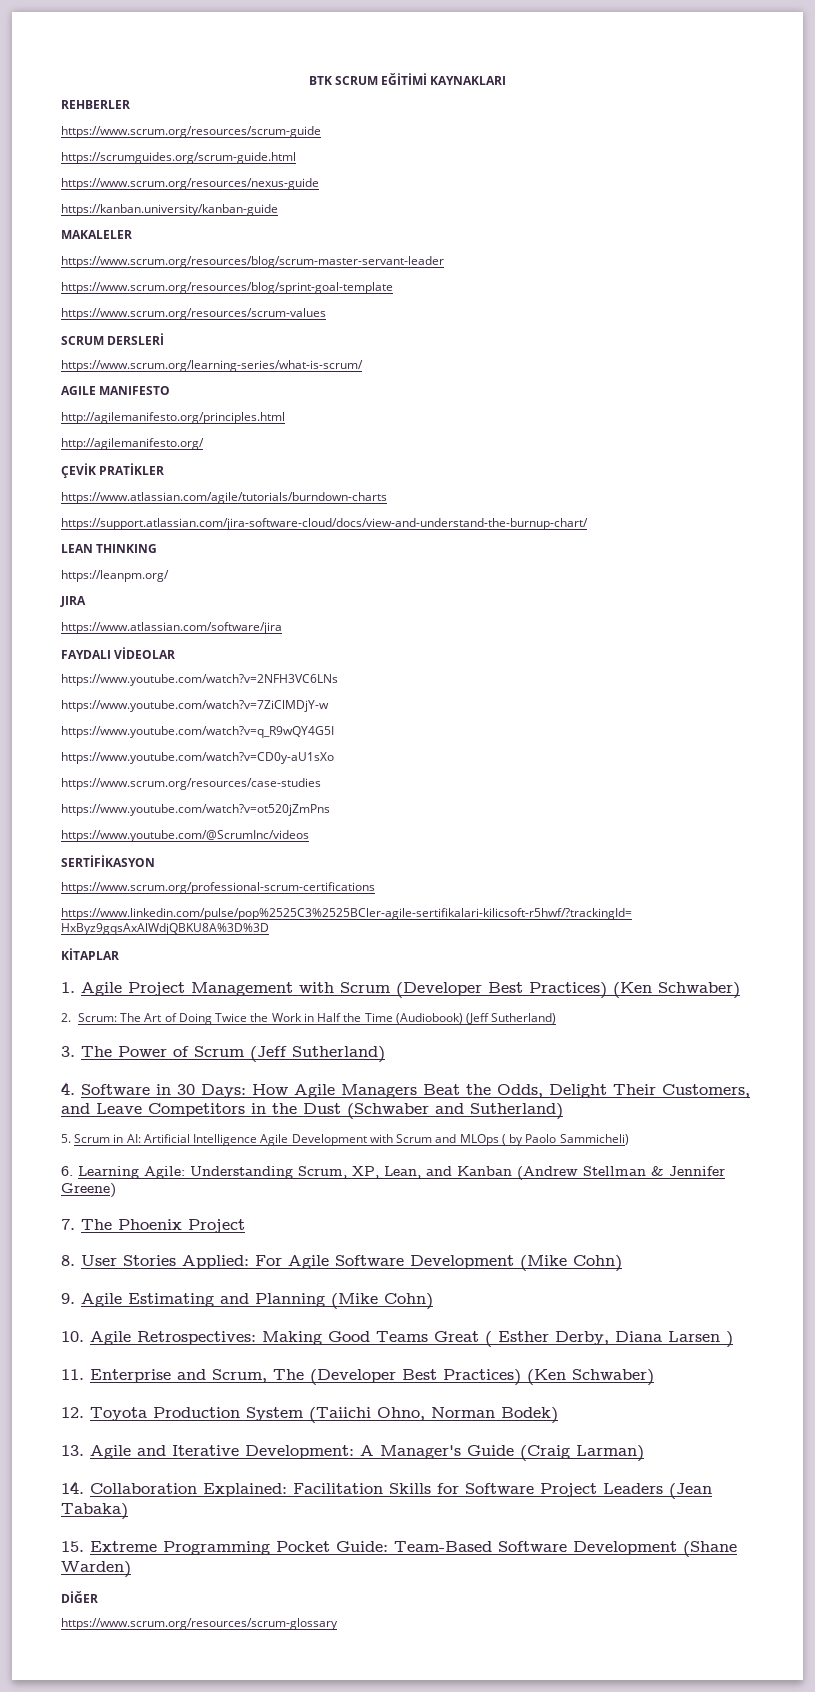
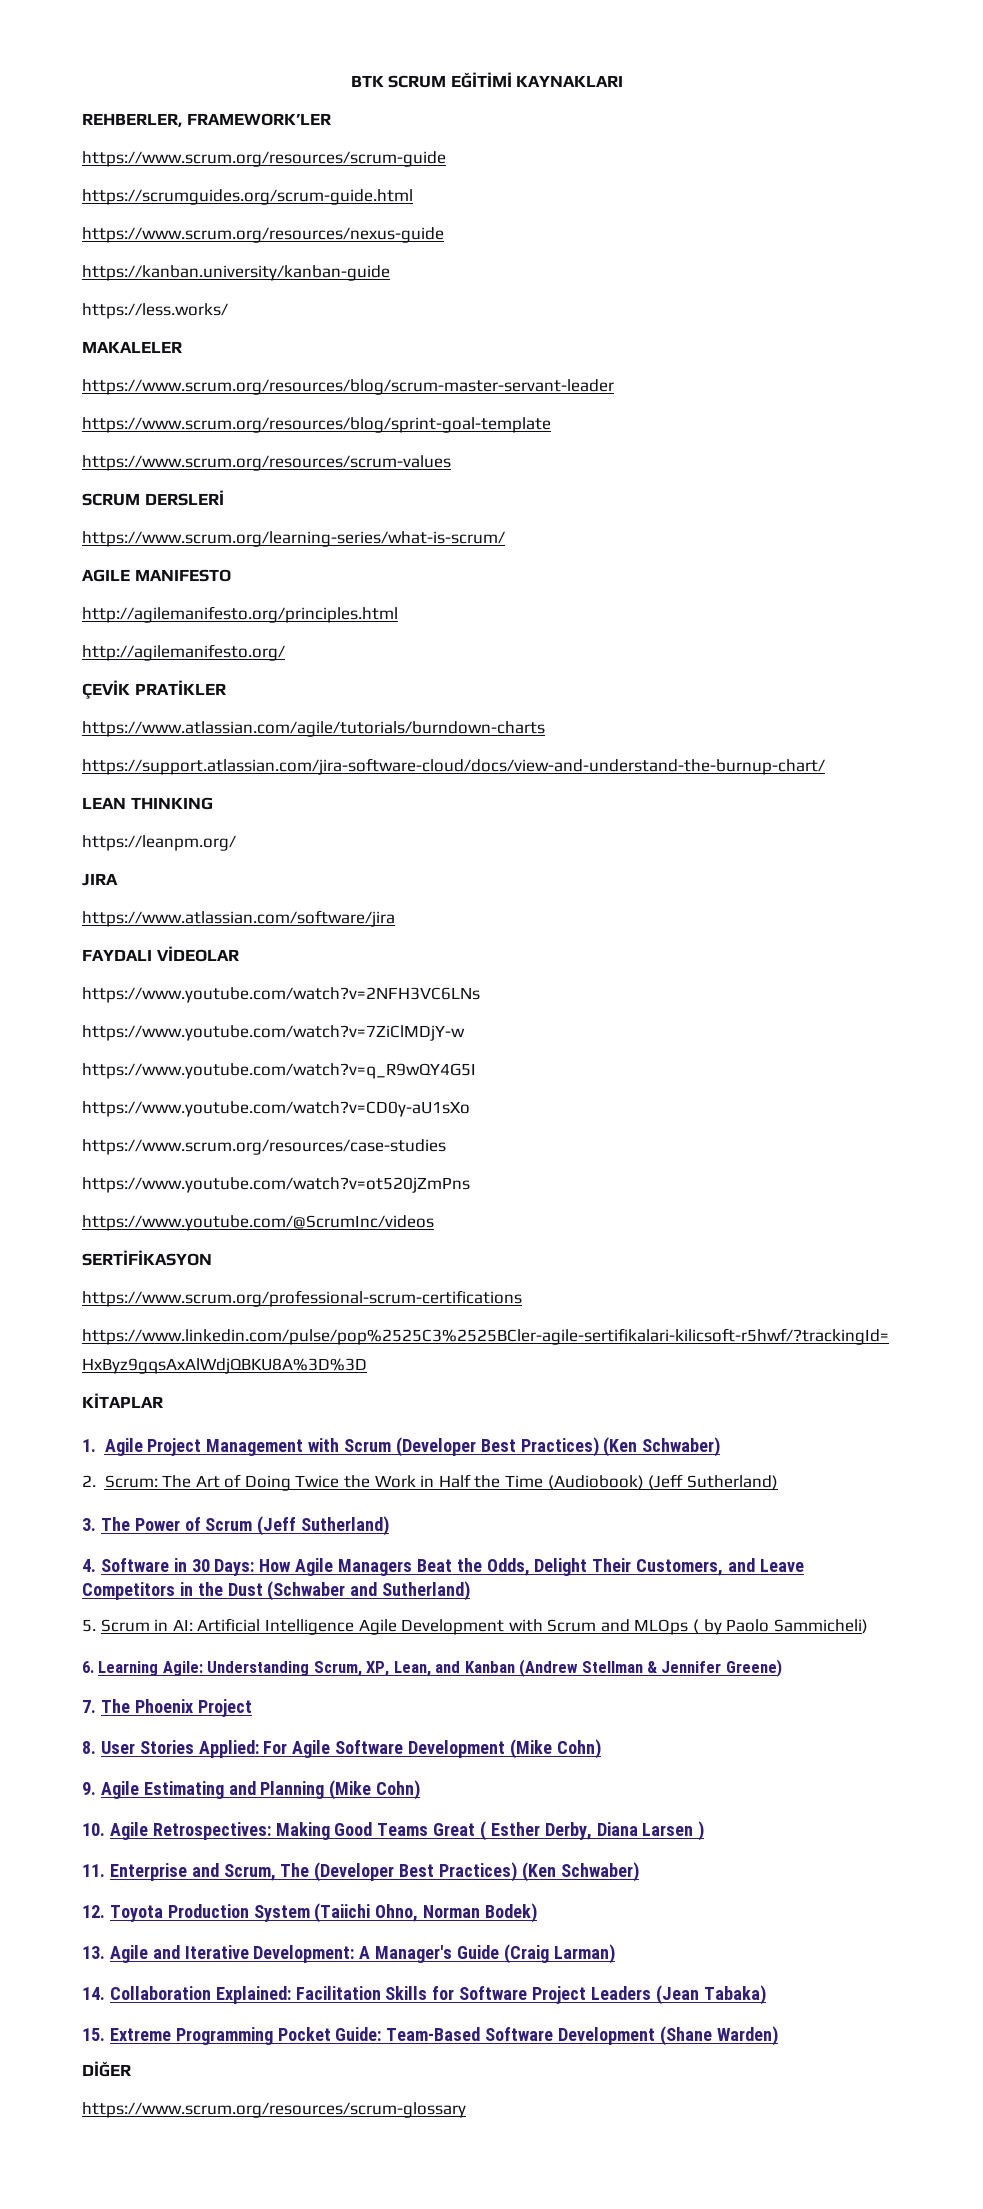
[61,100,130,109] REHBERLER -> [82,113,331,127] REHBERLER, FRAMEWORK’LER
(278, 210) none -> [82,303,228,319] // https://less.works/

